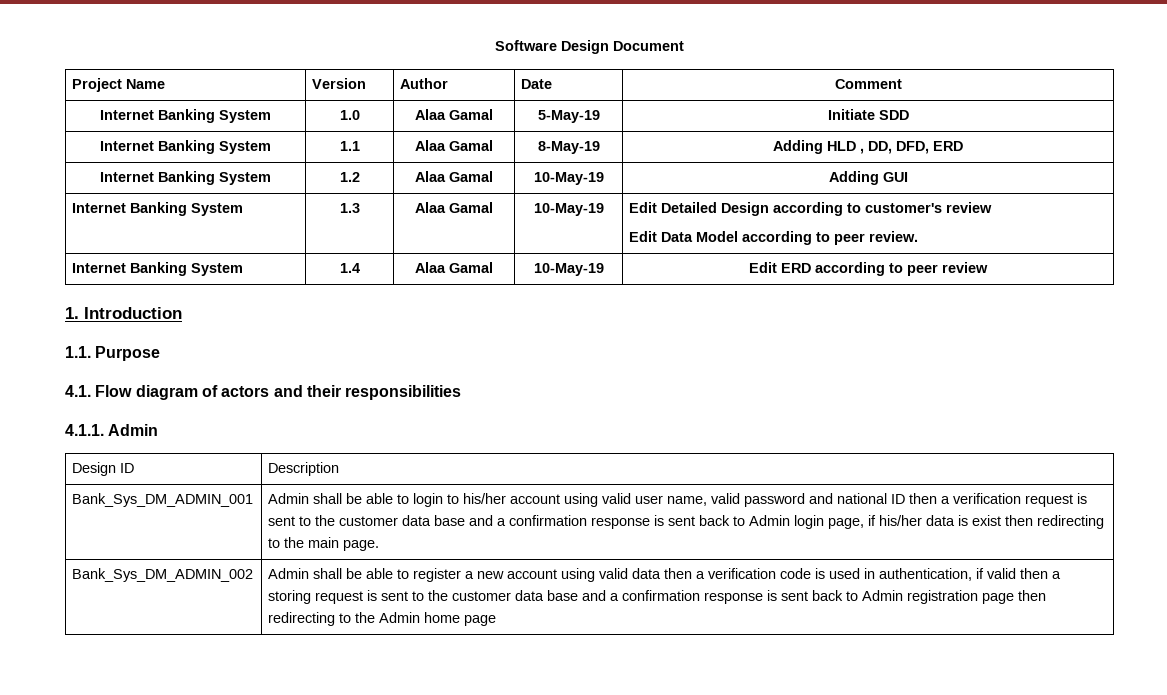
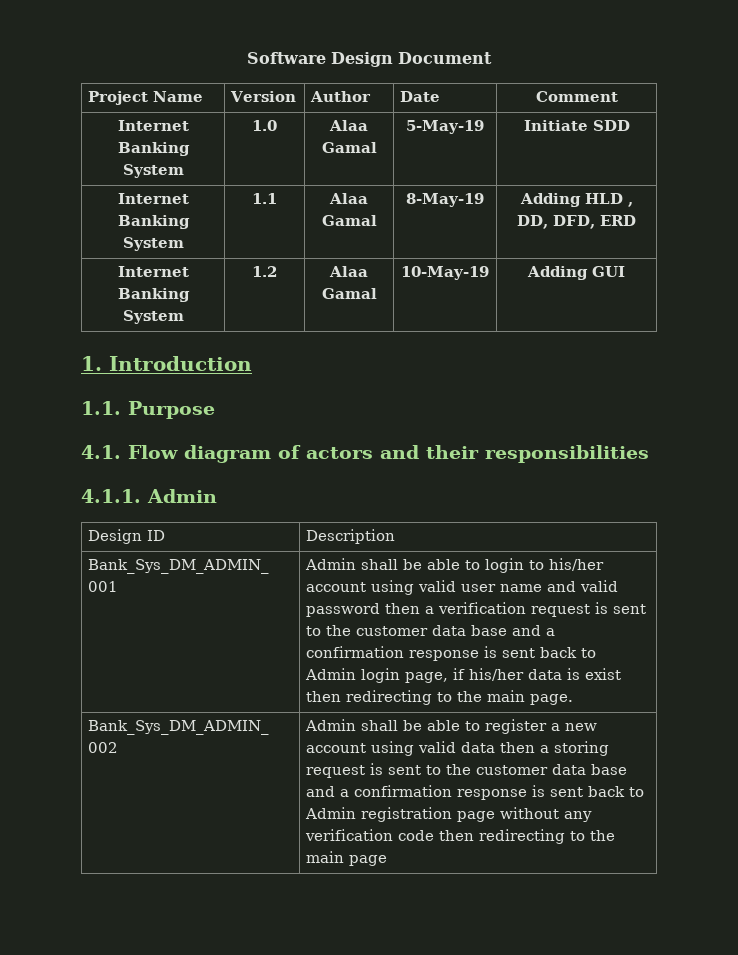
[72,202,244,216] [339,203,360,213] [415,202,493,213] [533,203,604,216] [629,202,993,216] [629,231,919,245] [72,262,244,276] [339,263,360,273] [415,262,493,273] [533,263,604,276] [748,262,988,276] // Internet Banking System | 1.3 | Alaa Gamal | 10-May-19 | Edit Detailed Design according to customer's review // Edit Data Model according to peer review. // Internet Banking System | 1.4 | Alaa Gamal | 10-May-19 | Edit ERD according to peer review -> (625, 271) none
[667,493,906,507] name, valid password and national ID -> [499,580,618,592] [305,603,380,617] name and valid password
[708,568,1062,581] verification code is used in authentication, if valid then a -> (549, 749) none
[1018,590,1047,601] [268,612,461,626] then redirecting to the Admin home -> [499,807,592,822] [304,829,615,844] [305,851,344,863] without any verification code then redirecting to the main

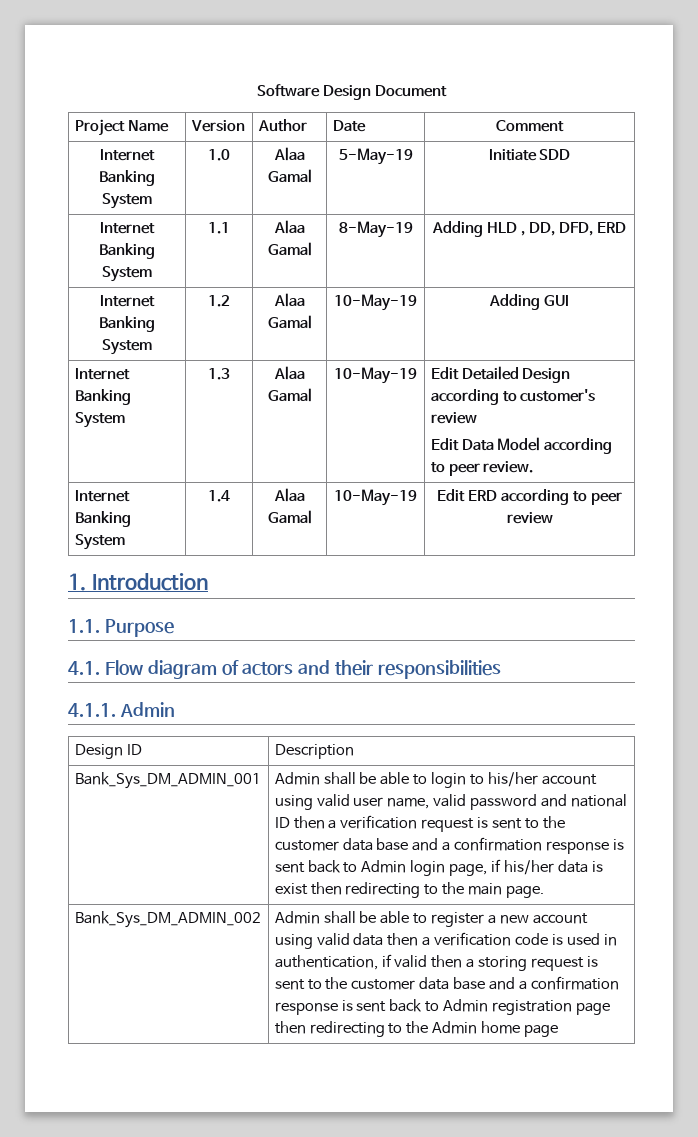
(625, 271) none -> [74,368,130,380] [74,389,131,405] [74,412,125,428] [208,368,230,380] [273,366,305,380] [267,388,312,402] [334,367,417,384] [430,366,571,383] [430,389,596,405] [430,412,477,424] [430,437,613,454] [430,461,534,476] [74,490,130,502] [74,511,131,527] [74,534,125,550] [208,490,230,502] [273,488,305,502] [267,510,312,524] [334,489,417,506] [437,489,622,505] [506,512,553,524] // Internet Banking System | 1.3 | Alaa Gamal | 10-May-19 | Edit Detailed Design according to customer's review // Edit Data Model according to peer review. // Internet Banking System | 1.4 | Alaa Gamal | 10-May-19 | Edit ERD according to peer review
[499,580,618,592] [305,603,380,617] name and valid password -> [387,794,628,810] [274,817,290,828] name, valid password and national ID
(549, 749) none -> [434,932,617,946] [274,954,475,970] verification code is used in authentication, if valid then a
[499,807,592,822] [304,829,615,844] [305,851,344,863] without any verification code then redirecting to the main -> [274,1021,521,1037] then redirecting to the Admin home

